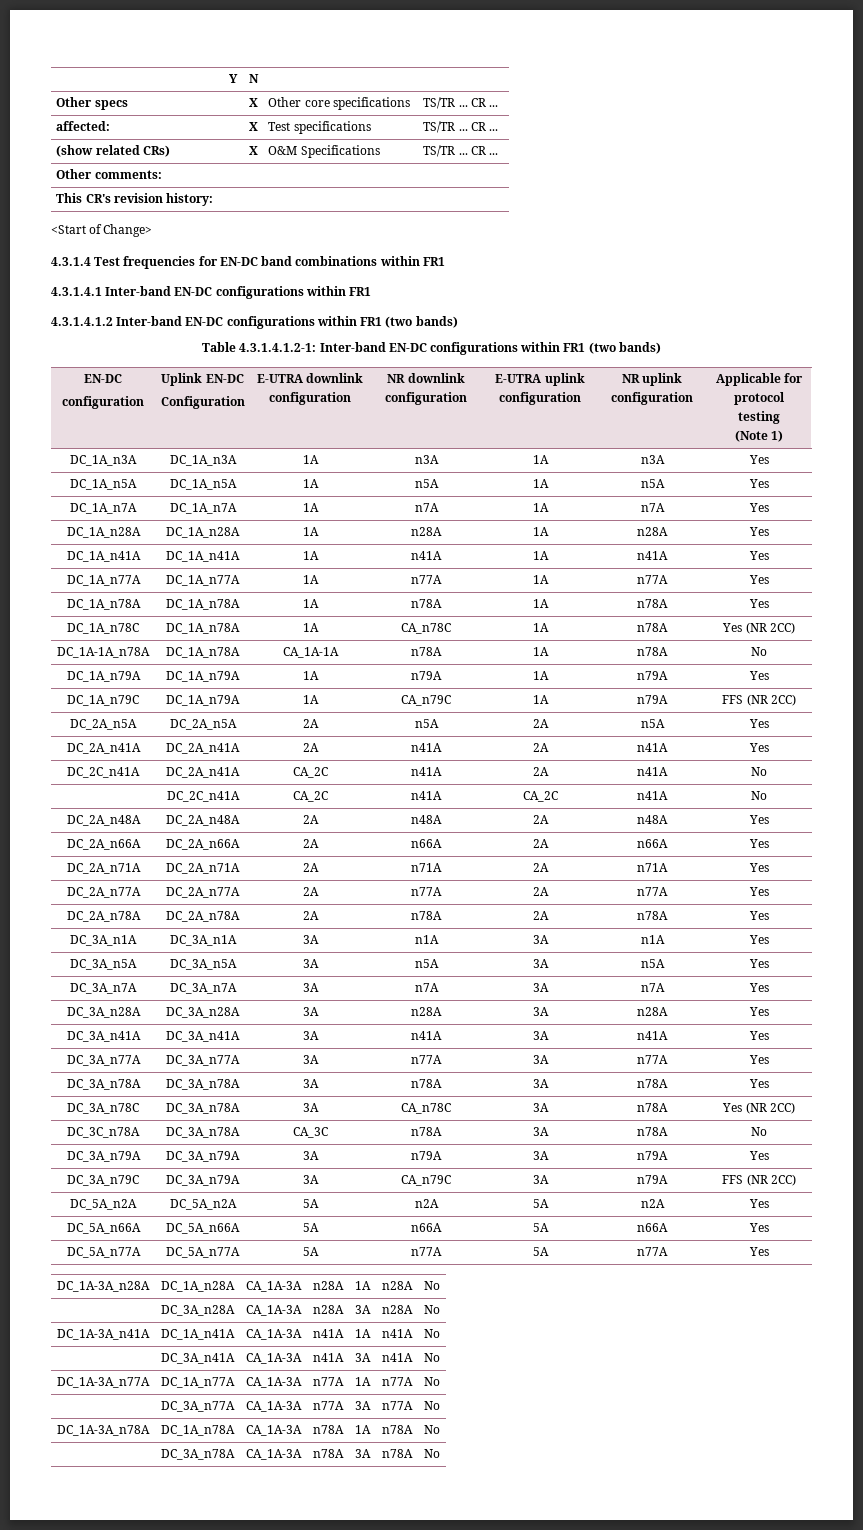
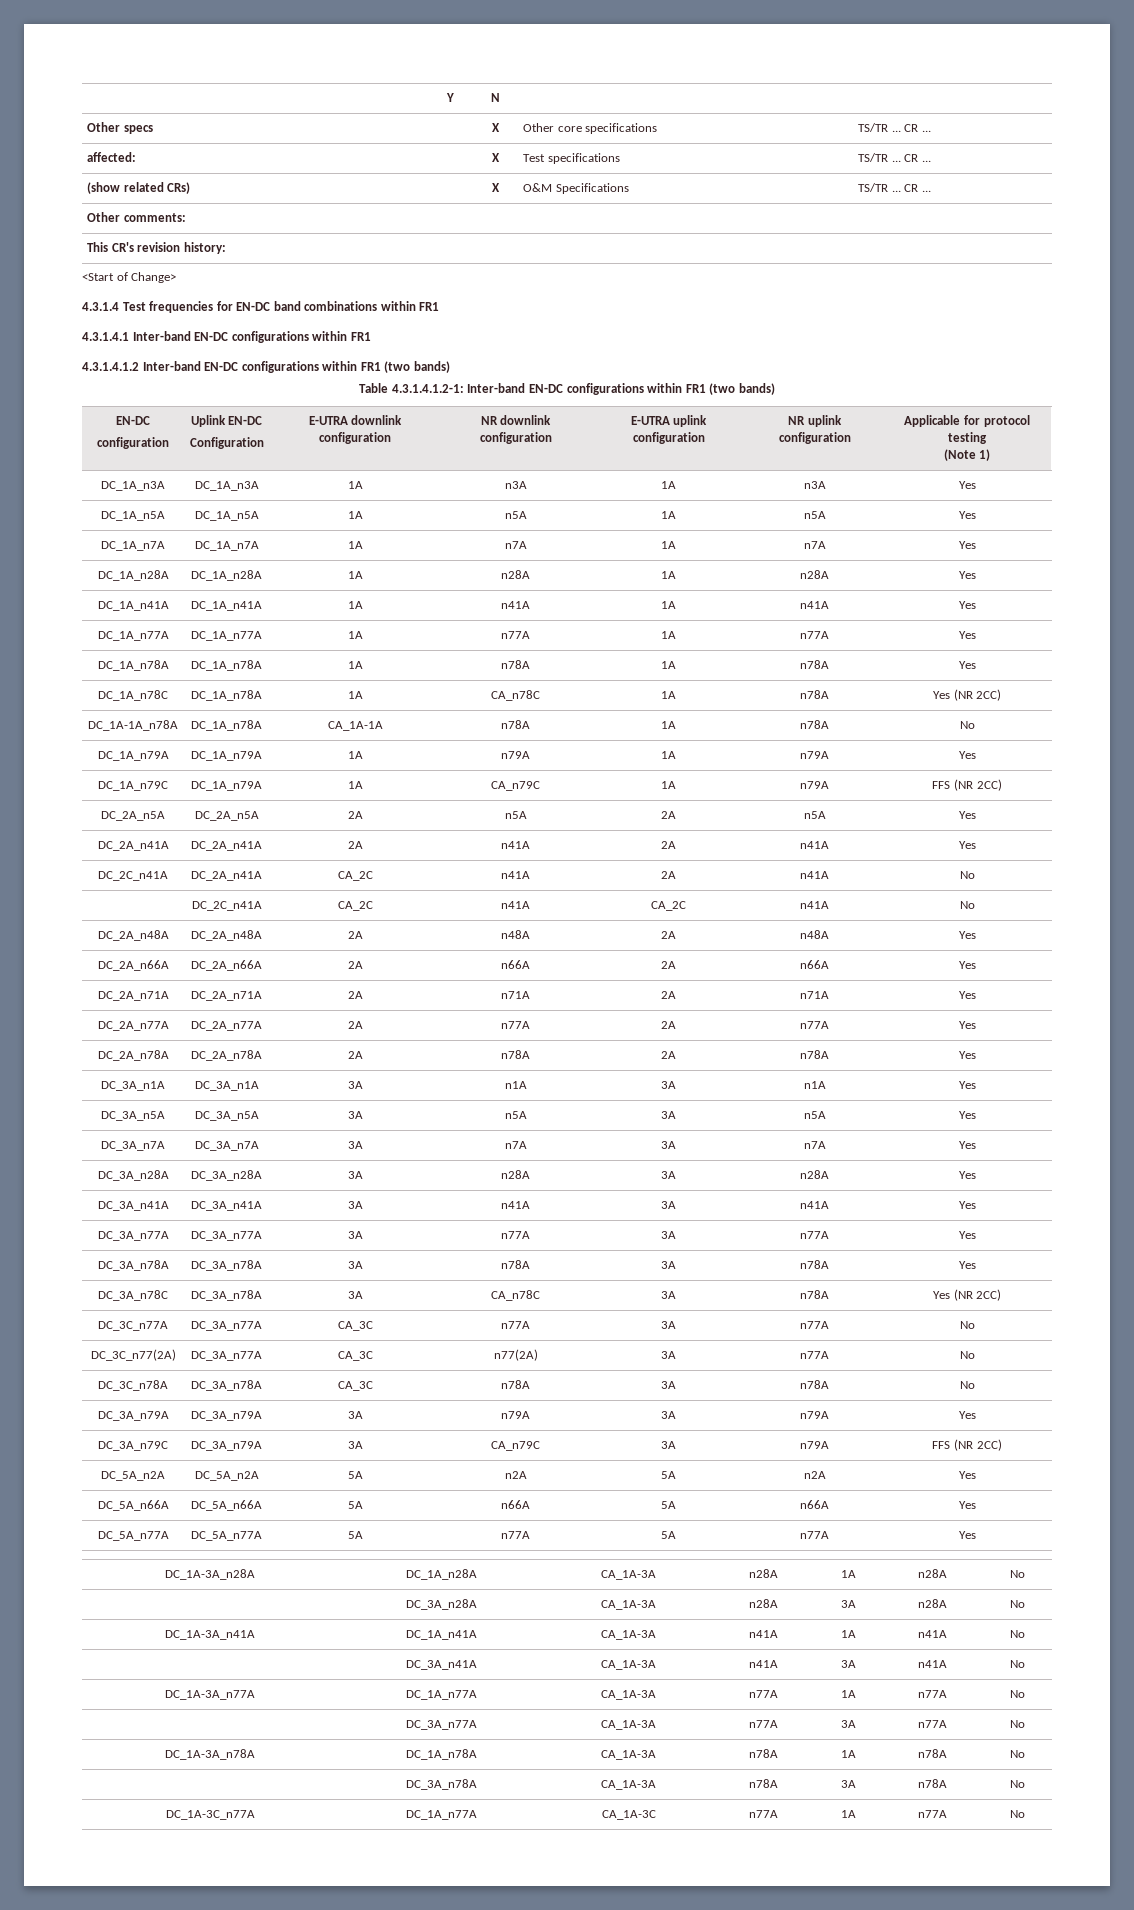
(795, 1108) none -> [98,1321,168,1331] [191,1321,262,1331] [337,1321,373,1331] [500,1321,530,1329] [661,1321,676,1329] [800,1321,829,1329] [959,1321,975,1329] [90,1349,176,1361] [191,1351,262,1361] [337,1351,373,1361] [493,1349,538,1361] [661,1351,676,1359] [800,1351,829,1359] [959,1351,975,1359] // DC_3C_n77A | DC_3A_n77A | CA_3C | n77A | 3A | n77A | No // DC_3C_n77(2A) | DC_3A_n77A | CA_3C | n77(2A) | 3A | n77A | No
(440, 1453) none -> [165,1810,255,1820] [405,1810,477,1820] [601,1810,656,1820] [749,1810,778,1818] [840,1810,856,1818] [918,1810,947,1818] [1010,1810,1025,1818] // DC_1A-3C_n77A | DC_1A_n77A | CA_1A-3C | n77A | 1A | n77A | No

